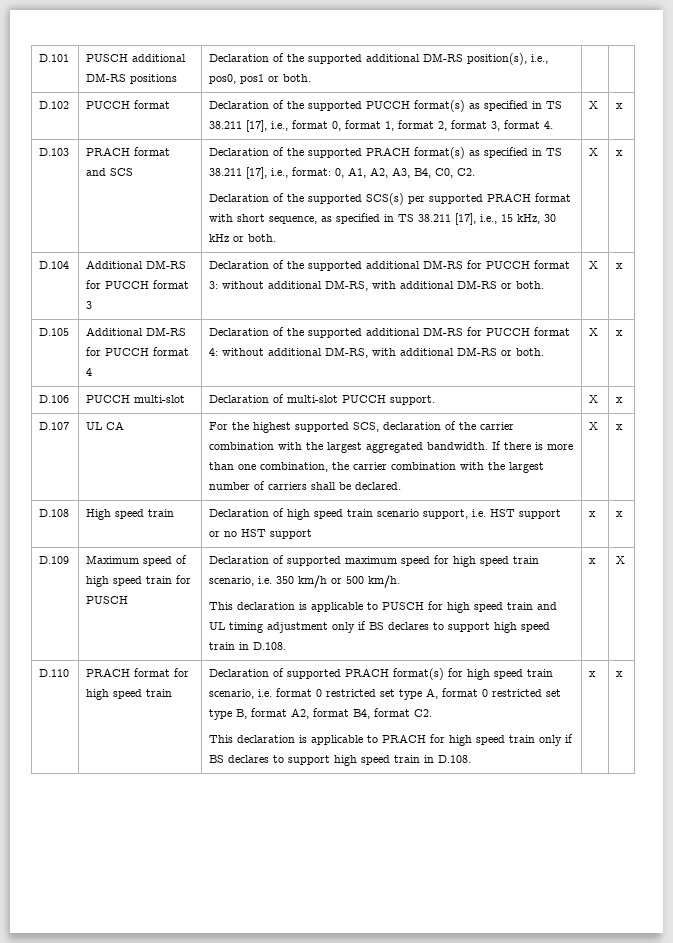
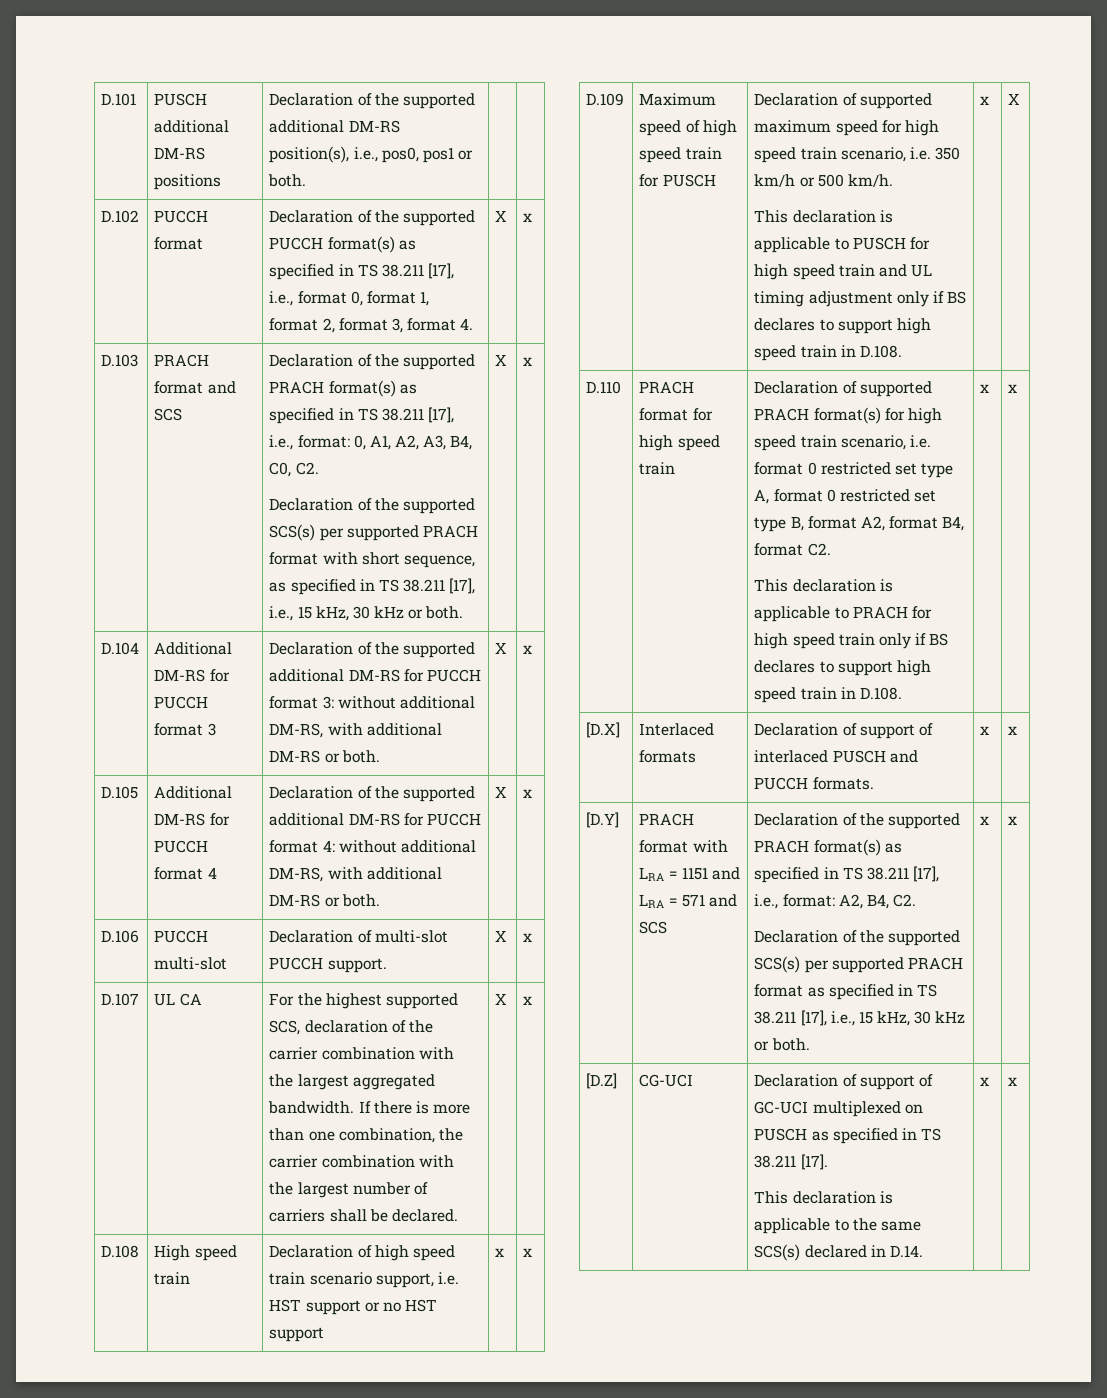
(624, 674) none -> [586,722,621,738] [639,723,715,736] [639,750,697,763] [754,723,933,739] [754,750,918,763] [754,777,874,790] [980,726,990,735] [1008,726,1018,735] [586,812,620,828] [639,813,695,826] [639,840,728,853] [639,867,740,881] [639,894,737,908] [639,921,668,934] [754,813,960,829] [754,839,902,856] [754,866,940,883] [754,894,917,909] [754,930,960,946] [754,956,963,973] [754,984,938,1000] [754,1010,966,1026] [754,1038,810,1051] [980,816,990,825] [1008,816,1018,825] [586,1073,618,1089] [639,1074,694,1087] [754,1074,933,1090] [754,1101,923,1117] [754,1128,942,1144] [754,1154,828,1170] [754,1191,893,1204] [754,1218,921,1234] [754,1244,923,1261] [980,1077,990,1086] [1008,1077,1018,1086] // [D.X] | Interlaced formats | Declaration of support of interlaced PUSCH and PUCCH formats. | x | x // [D.Y] | PRACH format with LRA = 1151 and LRA = 571 and SCS | Declaration of the supported PRACH format(s) as specified in TS 38.211 [17], i.e., format: A2, B4, C2. // Declaration of the supported SCS(s) per supported PRACH format as specified in TS 38.211 [17], i.e., 15 kHz, 30 kHz or both. | x | x // [D.Z] | CG-UCI | Declaration of support of GC-UCI multiplexed on PUSCH as specified in TS 38.211 [17]. // This declaration is applicable to the same SCS(s) declared in D.14. | x | x

